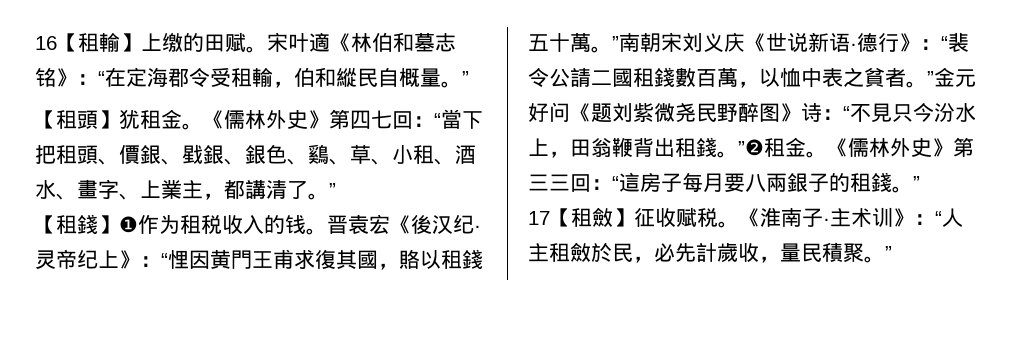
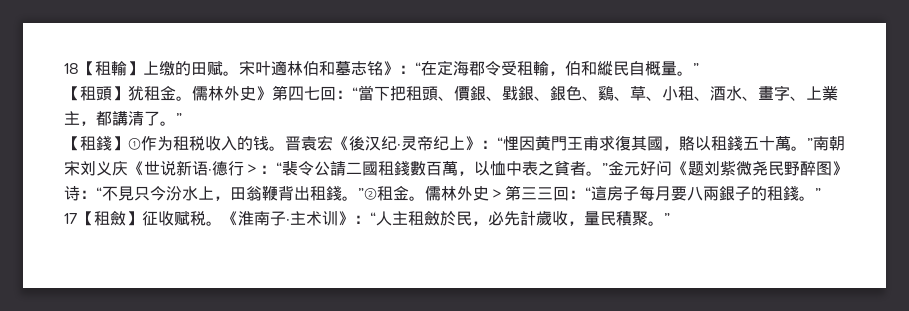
[35,36,57,50] 16 -> [64,63,79,74] 18
[330,33,351,52] 《 -> (287, 68) none
[203,110,224,129] 《 -> (192, 98) none
[119,216,138,233] ❶ -> [128,138,141,150] ①
[899,33,920,52] 》 -> [244,164,260,174] ＞
[738,137,953,158] ”❷租金。《儒林外史》 -> [358,186,505,201] ”②租金。儒林外史＞

